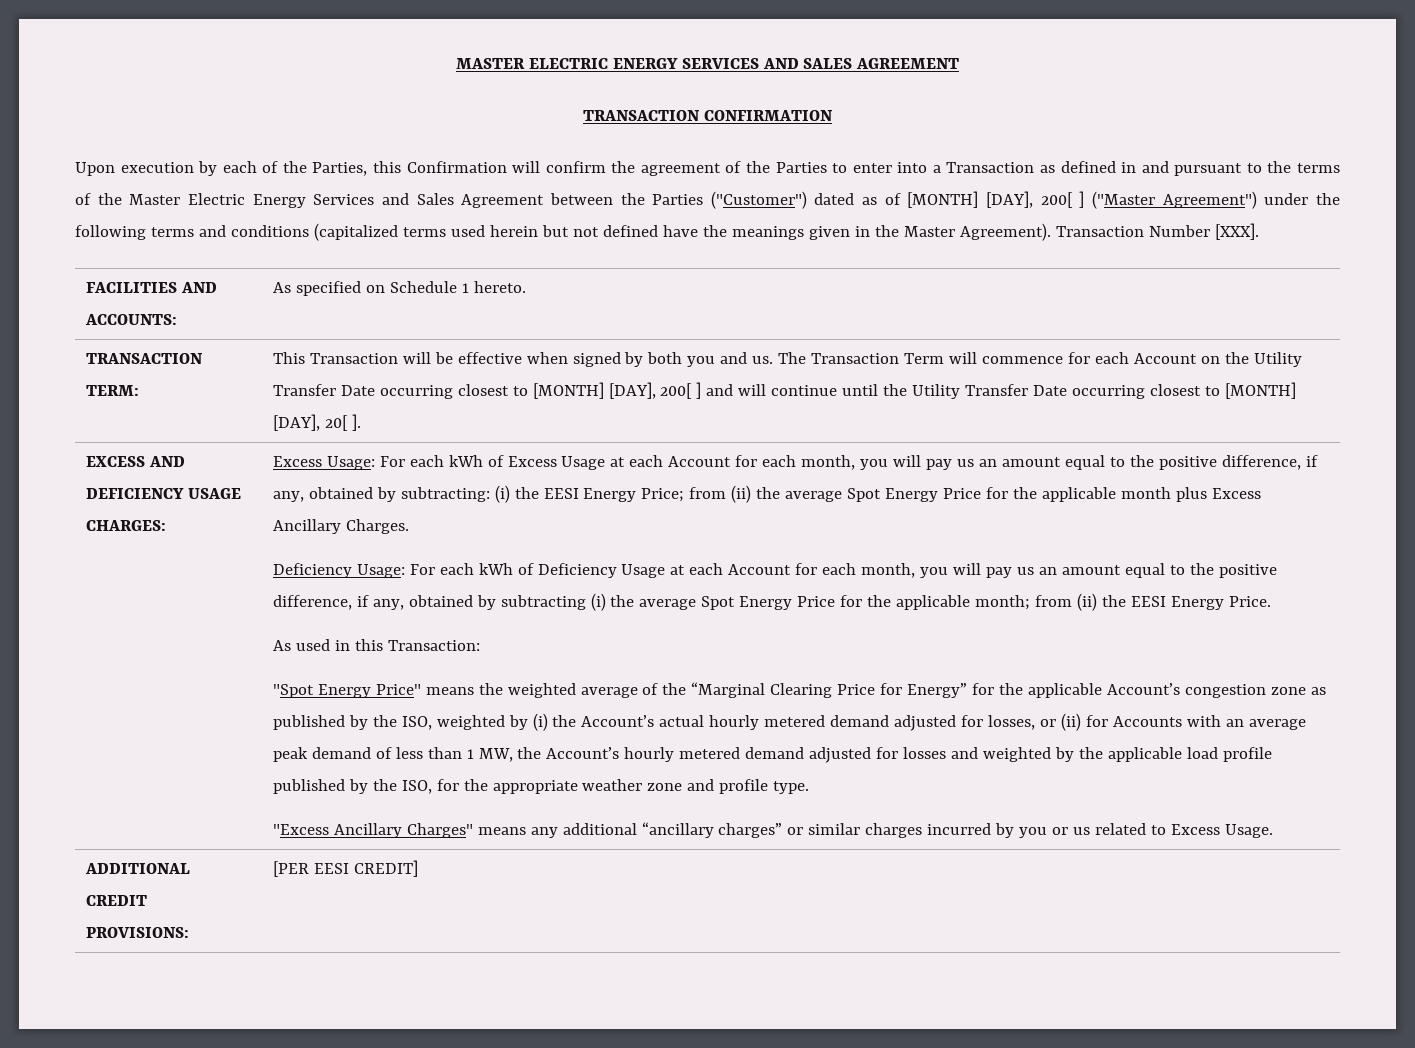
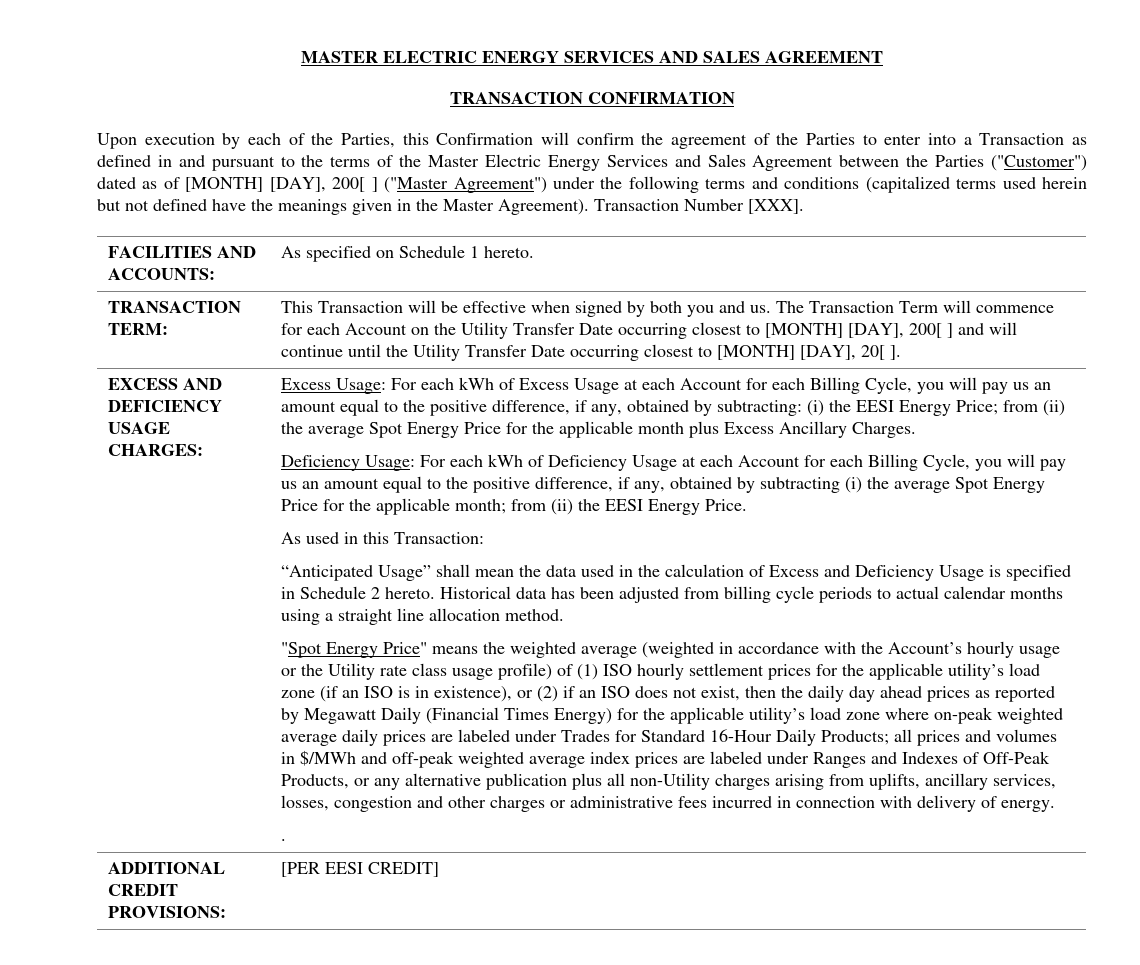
[801,455,856,470] month, -> [810,377,913,394] Billing Cycle,
[861,563,916,578] month, -> [868,454,971,471] Billing Cycle,
(480, 645) none -> [281,564,1072,581] [281,586,1064,603] [281,608,565,625] // “Anticipated Usage” shall mean the data used in the calculation of Excess and Deficiency Usage is specified in Schedule 2 hereto. Historical data has been adjusted from billing cycle periods to actual calendar months using a straight line allocation method.
[642,682,1327,698] [272,713,1307,731] [272,747,1273,763] [272,779,810,794] [272,822,1274,838] of the “Marginal Clearing Price for Energy” for the applicable Account’s congestion zone as published by the ISO, weighted by (i) the Account’s actual hourly metered demand adjusted for losses, or (ii) for Accounts with an average peak demand of less than 1 MW, the Account’s hourly metered demand adjusted for losses and weighted by the applicable load profile published by the ISO, for the appropriate weather zone and profile type. // "Excess Ancillary Charges" means any additional “ancillary charges” or similar charges incurred by you or us related to Excess Usage. -> [642,641,1061,658] [281,663,1041,680] [281,685,1056,702] [281,707,1064,724] [281,729,1058,746] [281,750,1051,768] [281,773,1057,790] [281,795,1056,812] [281,839,287,841] (weighted in accordance with the Account’s hourly usage or the Utility rate class usage profile) of (1) ISO hourly settlement prices for the applicable utility’s load zone (if an ISO is in existence), or (2) if an ISO does not exist, then the daily day ahead prices as reported by Megawatt Daily (Financial Times Energy) for the applicable utility’s load zone where on-peak weighted average daily prices are labeled under Trades for Standard 16-Hour Daily Products; all prices and volumes in $/MWh and off-peak weighted average index prices are labeled under Ranges and Indexes of Off-Peak Products, or any alternative publication plus all non-Utility charges arising from uplifts, ancillary services, losses, congestion and other charges or administrative fees incurred in connection with delivery of energy. // .

